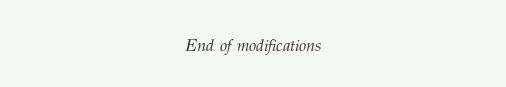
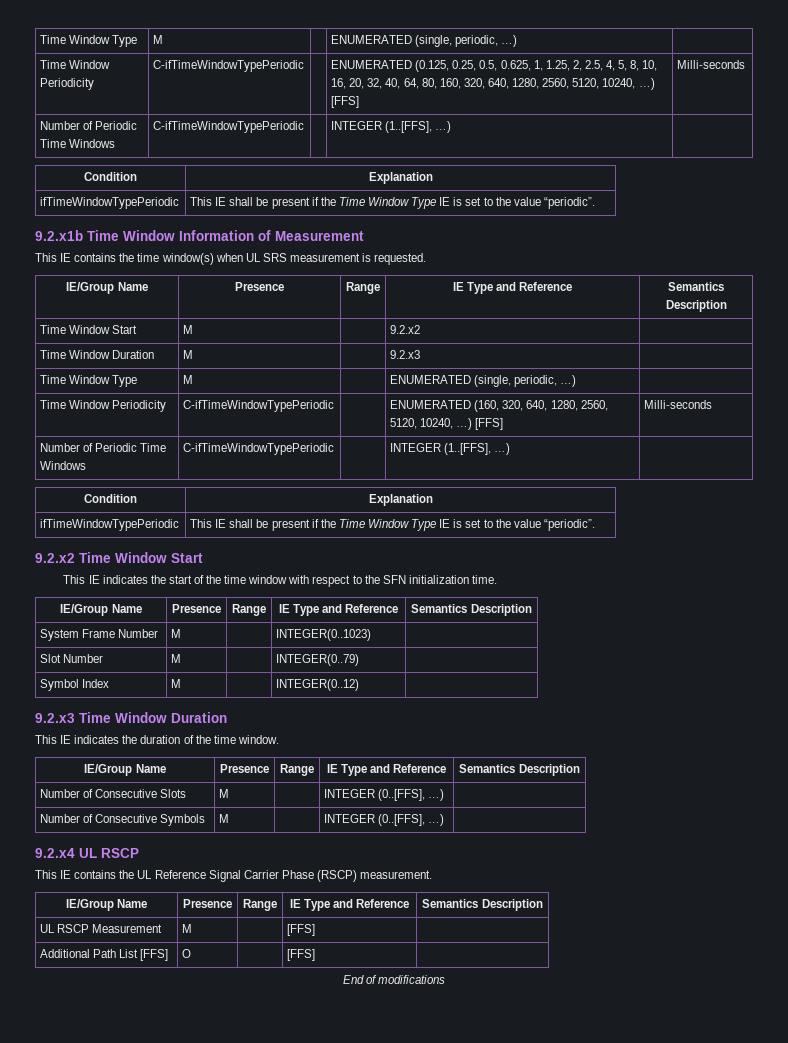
(185, 45) none -> [40,35,138,47] [153,35,164,44] [331,35,518,47] [40,60,111,69] [40,78,95,90] [153,60,305,72] [331,60,658,72] [331,78,655,90] [331,96,360,108] [677,60,746,69] [40,121,138,130] [40,139,116,148] [153,121,305,133] [331,121,452,133] [84,172,137,181] [368,172,433,184] [40,197,180,209] [190,197,595,209] [35,230,364,241] [35,253,427,265] [66,282,148,294] [235,282,284,291] [346,282,380,294] [452,282,573,294] [668,282,724,291] [665,300,727,312] [40,325,138,334] [183,325,194,334] [390,325,421,334] [40,350,155,359] [183,350,194,359] [390,350,421,359] [40,375,138,387] [183,375,194,384] [390,375,577,387] [40,400,167,412] [183,400,335,412] [390,400,608,412] [390,418,504,430] [644,400,713,409] [40,443,167,452] [40,461,87,470] [183,443,335,455] [390,443,511,455] [84,494,137,503] [368,494,433,506] [40,519,180,531] [190,519,595,531] [35,552,203,563] [63,575,497,587] [60,604,142,616] [172,604,221,613] [232,604,266,616] [278,604,399,616] [411,604,532,616] [40,629,159,641] [171,629,182,638] [276,629,372,641] [40,654,104,663] [171,654,182,663] [276,654,360,666] [40,679,110,691] [171,679,182,688] [276,679,360,691] [35,712,227,723] [35,735,279,744] [84,764,166,776] [220,764,269,773] [280,764,314,776] [326,764,447,776] [459,764,580,776] [40,789,187,798] [219,789,230,798] [324,789,445,801] [40,814,206,826] [219,814,230,823] [324,814,445,826] [35,848,139,858] [35,870,433,882] [65,899,148,911] [183,899,232,908] [243,899,277,911] [289,899,410,911] [422,899,543,911] [40,924,163,933] [182,924,193,933] [287,924,316,936] [40,949,169,961] [182,949,192,958] [287,949,316,961] Time Window Type | M | | ENUMERATED (single, periodic, …) | // Time Window Periodicity | C-ifTimeWindowTypePeriodic | | ENUMERATED (0.125, 0.25, 0.5, 0.625, 1, 1.25, 2, 2.5, 4, 5, 8, 10, 16, 20, 32, 40, 64, 80, 160, 320, 640, 1280, 2560, 5120, 10240, …) [FFS] | Milli-seconds // Number of Periodic Time Windows | C-ifTimeWindowTypePeriodic | | INTEGER (1..[FFS], …) | // Condition | Explanation // ifTimeWindowTypePeriodic | This IE shall be present if the Time Window Type IE is set to the value “periodic”. // 9.2.x1b Time Window Information of Measurement // This IE contains the time window(s) when UL SRS measurement is requested. // IE/Group Name | Presence | Range | IE Type and Reference | Semantics Description // Time Window Start | M | | 9.2.x2 | // Time Window Duration | M | | 9.2.x3 | // Time Window Type | M | | ENUMERATED (single, periodic, …) | // Time Window Periodicity | C-ifTimeWindowTypePeriodic | | ENUMERATED (160, 320, 640, 1280, 2560, 5120, 10240, …) [FFS] | Milli-seconds // Number of Periodic Time Windows | C-ifTimeWindowTypePeriodic | | INTEGER (1..[FFS], …) | // Condition | Explanation // ifTimeWindowTypePeriodic | This IE shall be present if the Time Window Type IE is set to the value “periodic”. // 9.2.x2 Time Window Start // This IE indicates the start of the time window with respect to the SFN initialization time. // IE/Group Name | Presence | Range | IE Type and Reference | Semantics Description // System Frame Number | M | | INTEGER(0..1023) | // Slot Number | M | | INTEGER(0..79) | // Symbol Index | M | | INTEGER(0..12) | // 9.2.x3 Time Window Duration // This IE indicates the duration of the time window. // IE/Group Name | Presence | Range | IE Type and Reference | Semantics Description // Number of Consecutive Slots | M | | INTEGER (0..[FFS], …) | // Number of Consecutive Symbols | M | | INTEGER (0..[FFS], …) | // 9.2.x4 UL RSCP // This IE contains the UL Reference Signal Carrier Phase (RSCP) measurement. // IE/Group Name | Presence | Range | IE Type and Reference | Semantics Description // UL RSCP Measurement | M | | [FFS] | // Additional Path List [FFS] | O | | [FFS] | //

